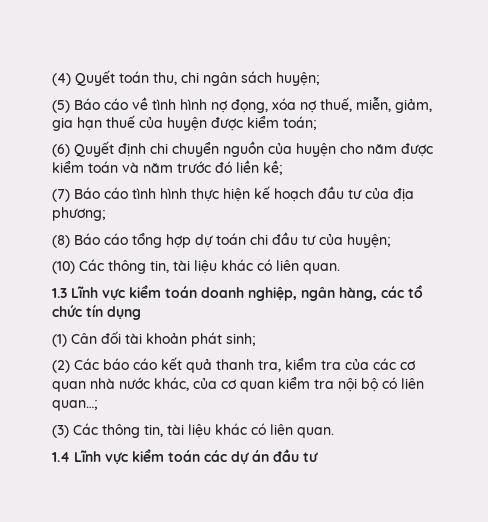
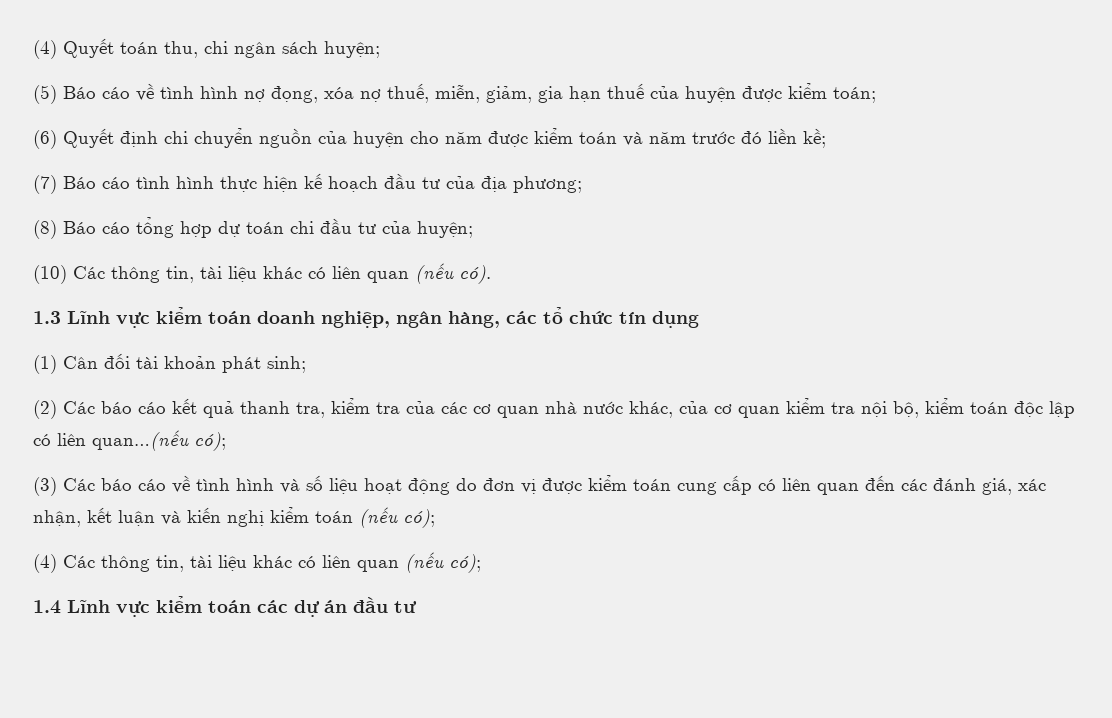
[303,263,340,274] quan. -> [367,263,491,284] quan (nếu có).
[361,377,424,392] [52,400,98,411] [52,423,334,438] bộ có liên quan…; // (3) Các thông tin, tài liệu khác có liên quan. -> [893,398,1075,418] [33,430,226,451] [33,475,1046,496] [33,507,435,528] [33,552,481,573] bộ, kiểm toán độc lập có liên quan…(nếu có); // (3) Các báo cáo về tình hình và số liệu hoạt động do đơn vị được kiểm toán cung cấp có liên quan đến các đánh giá, xác nhận, kết luận và kiến nghị kiểm toán (nếu có); // (4) Các thông tin, tài liệu khác có liên quan (nếu có);

